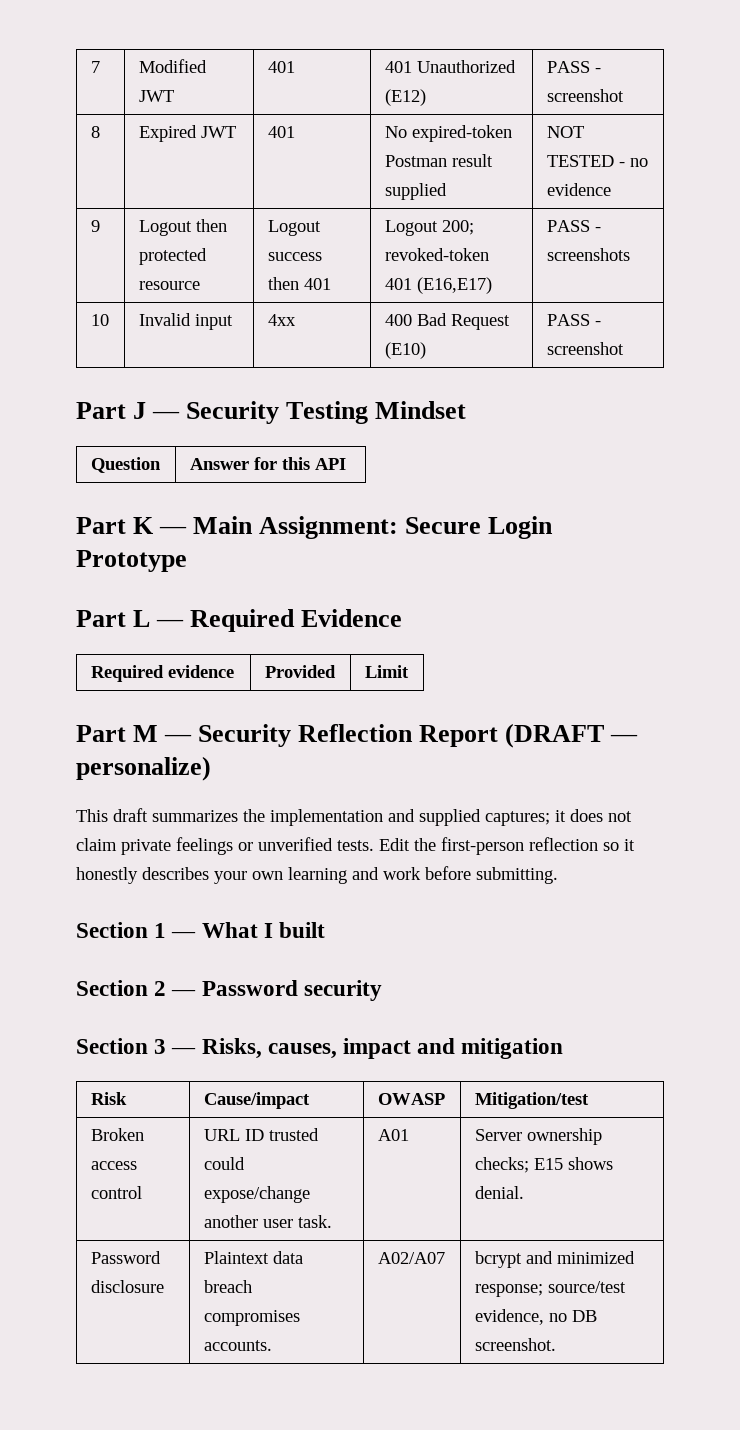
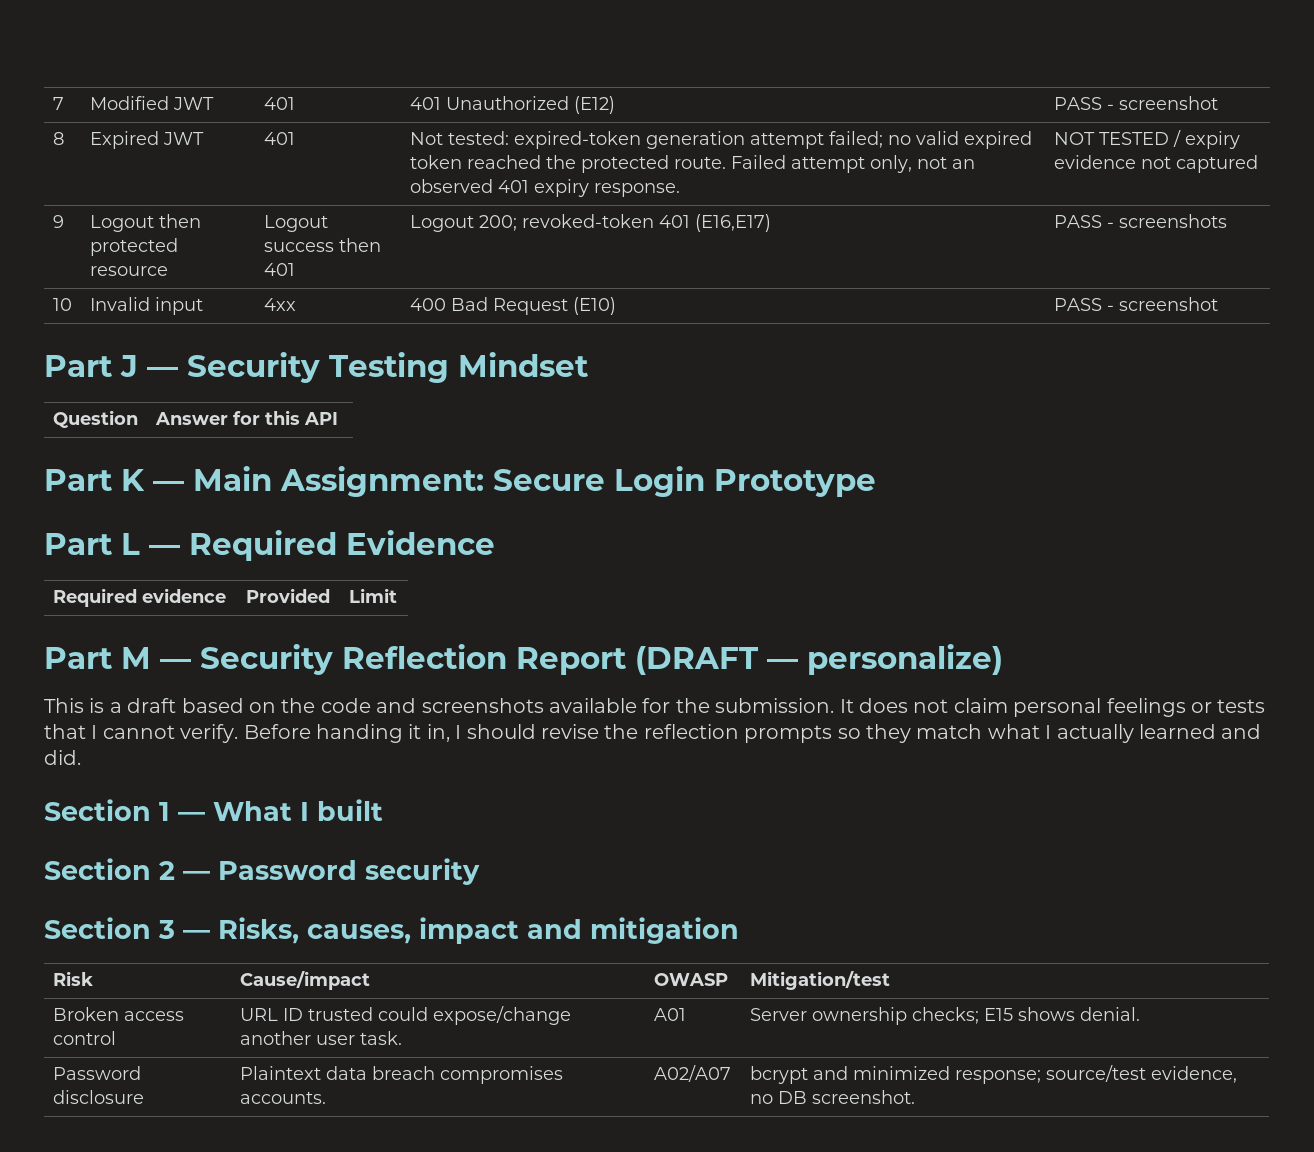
[384,125,512,142] [384,154,493,167] [384,183,447,200] No expired-token Postman result supplied -> [409,131,1032,149] [409,155,975,173] [409,179,680,197] Not tested: expired-token generation attempt failed; no valid expired token reached the protected route. Failed attempt only, not an observed 401 expiry response.
[618,158,648,167] [546,183,611,196] - no evidence -> [1172,130,1240,149] [1053,155,1258,173] / expiry evidence not captured
[113,808,566,826] draft summarizes the implementation and supplied captures; it -> [89,698,854,713] is a draft based on the code and screenshots available for the submission. It
[121,839,171,855] private -> [1013,698,1102,717] personal
[258,837,635,855] [76,866,558,884] unverified tests. Edit the first-person reflection so it honestly describes your own learning and work before submitting. -> [1217,699,1266,713] [44,724,1262,743] [44,750,81,765] tests that I cannot verify. Before handing it in, I should revise the reflection prompts so they match what I actually learned and did.

